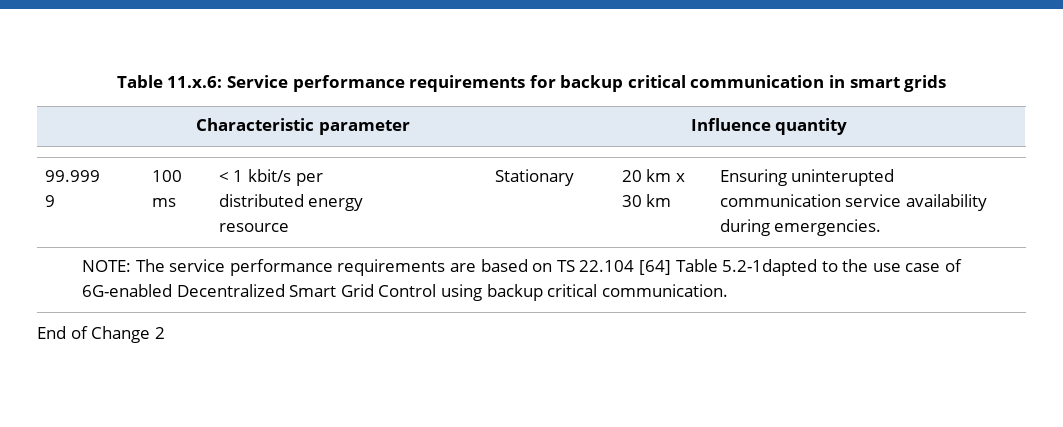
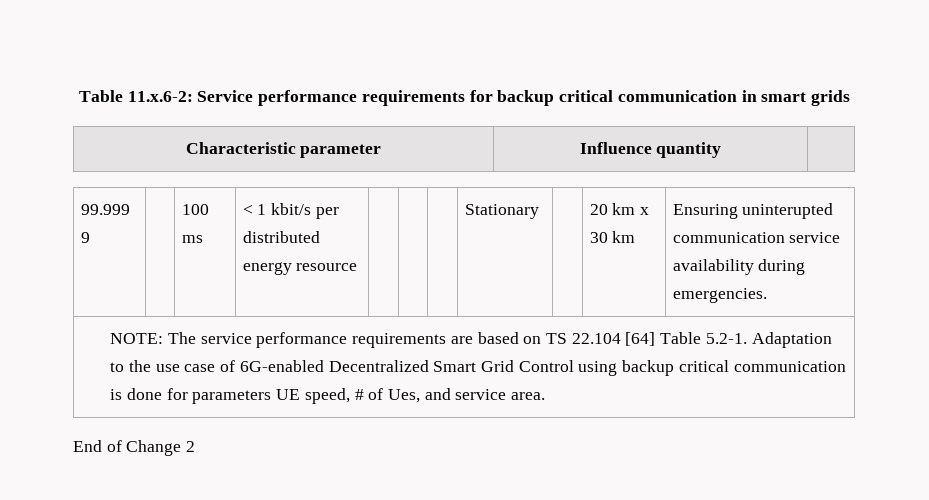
[116,75,223,88] Table 11.x.6: -> [79,90,193,102] Table 11.x.6-2:
[722,259,818,276] 5.2-1dapted -> [705,332,832,348] 5.2-1. Adaptation
[601,284,728,297] communication. -> [733,361,846,372] [110,388,546,404] communication is done for parameters UE speed, # of Ues, and service area.

